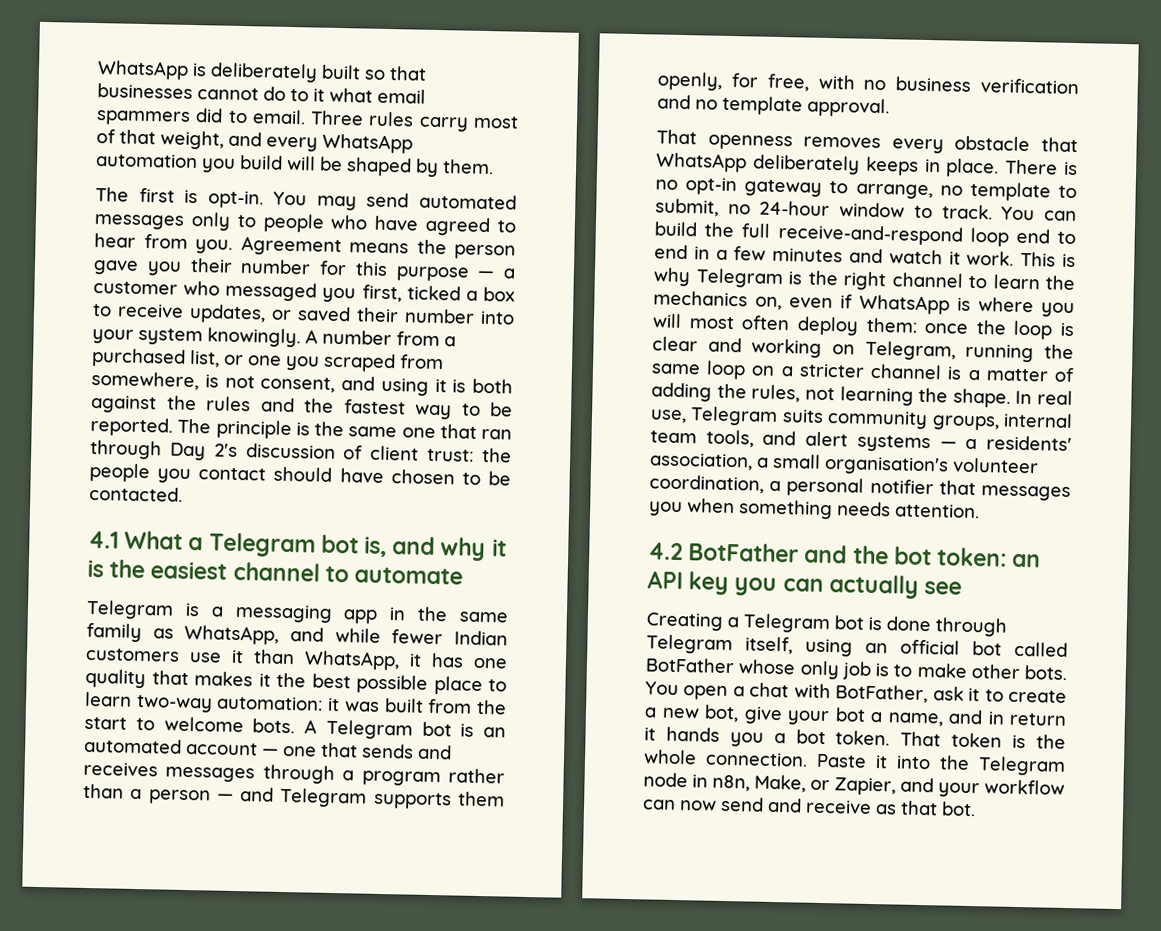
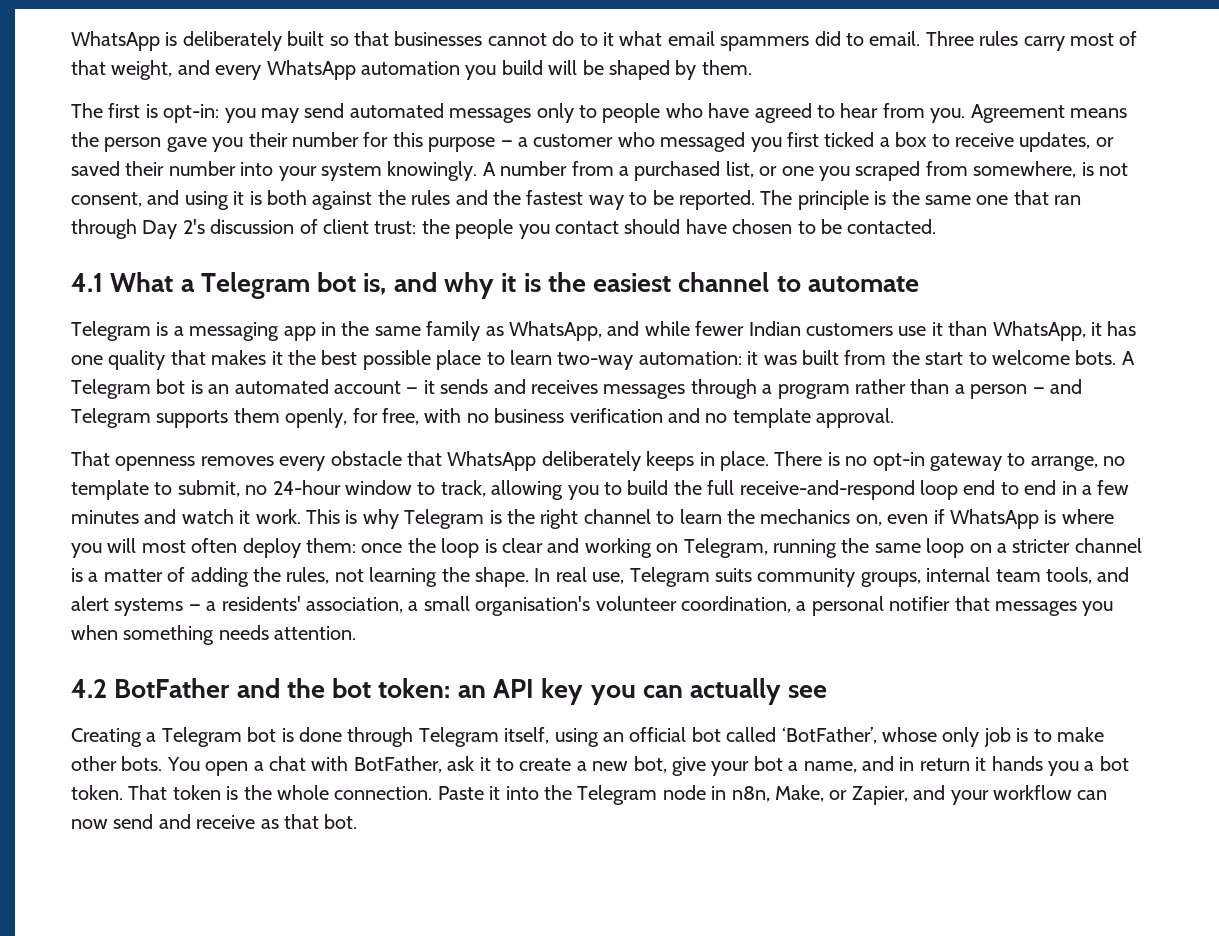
[207,190,308,209] opt-in. You -> [163,104,256,123] opt-in: you
[361,284,402,303] first, -> [786,132,819,147] first
[283,742,358,758] one that -> [423,380,435,394] it
[941,204,1077,222] track. You can -> [440,480,622,500] track, allowing you to
[645,657,735,674] BotFather -> [781,727,877,744] ‘BotFather’,

